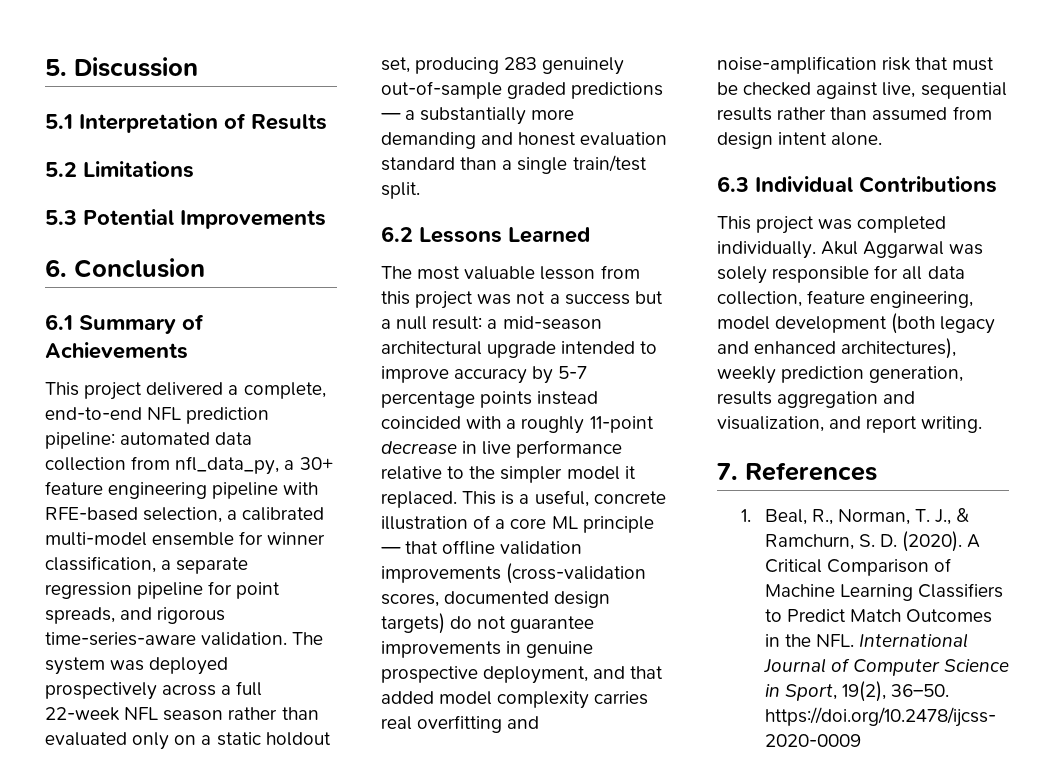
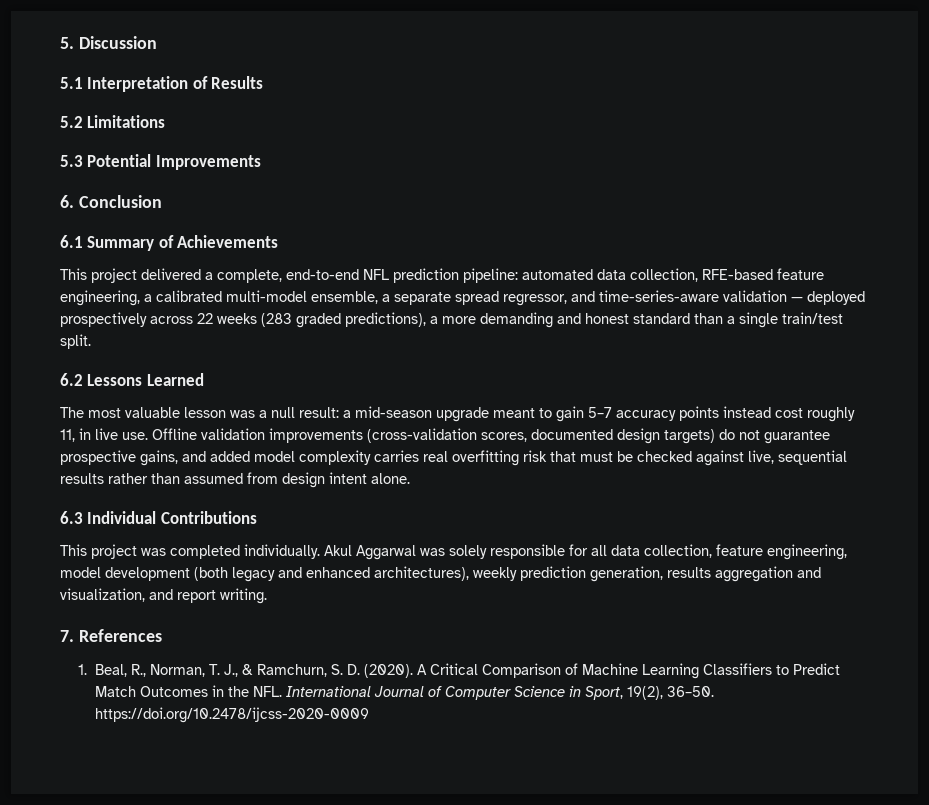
[45,456,333,475] [45,481,319,499] [45,507,325,523] [45,531,326,546] [45,556,249,574] [45,581,281,599] [45,607,226,624] [45,632,324,646] [45,657,229,675] [45,681,263,700] [45,707,319,721] [45,732,331,750] [381,57,625,75] [381,81,664,99] [381,107,527,125] collection from nfl_data_py, a 30+ feature engineering pipeline with RFE-based selection, a calibrated multi-model ensemble for winner classification, a separate regression pipeline for point spreads, and rigorous time-series-aware validation. The system was deployed prospectively across a full 22-week NFL season rather than evaluated only on a static holdout set, producing 283 genuinely out-of-sample graded predictions — a substantially -> [630,268,824,282] [60,290,865,306] [60,312,438,328] collection, RFE-based feature engineering, a calibrated multi-model ensemble, a separate spread regressor, and time-series-aware validation — deployed prospectively across 22 weeks (283 graded predictions), a
[580,132,668,146] evaluation -> (629, 318) none
[600,265,640,279] [381,291,663,309] from this project was not a success but -> [230,410,255,418] was
[381,341,658,358] [381,366,588,384] [381,391,599,408] [381,416,654,434] [381,440,623,458] [381,466,636,483] [381,490,666,508] [381,515,654,533] [381,540,496,555] architectural upgrade intended to improve accuracy by 5-7 percentage points instead coincided with a roughly 11-point decrease in live performance relative to the simpler model it replaced. This is a useful, concrete illustration of a core ML principle — that offline -> [436,406,855,422] [60,428,197,442] upgrade meant to gain 5–7 accuracy points instead cost roughly 11, in live use. Offline
[381,641,594,658] [381,666,664,684] improvements in genuine prospective deployment, and that -> [60,450,206,466] prospective gains, and
[507,716,540,729] [717,56,877,74] and noise-amplification -> (519, 458) none

